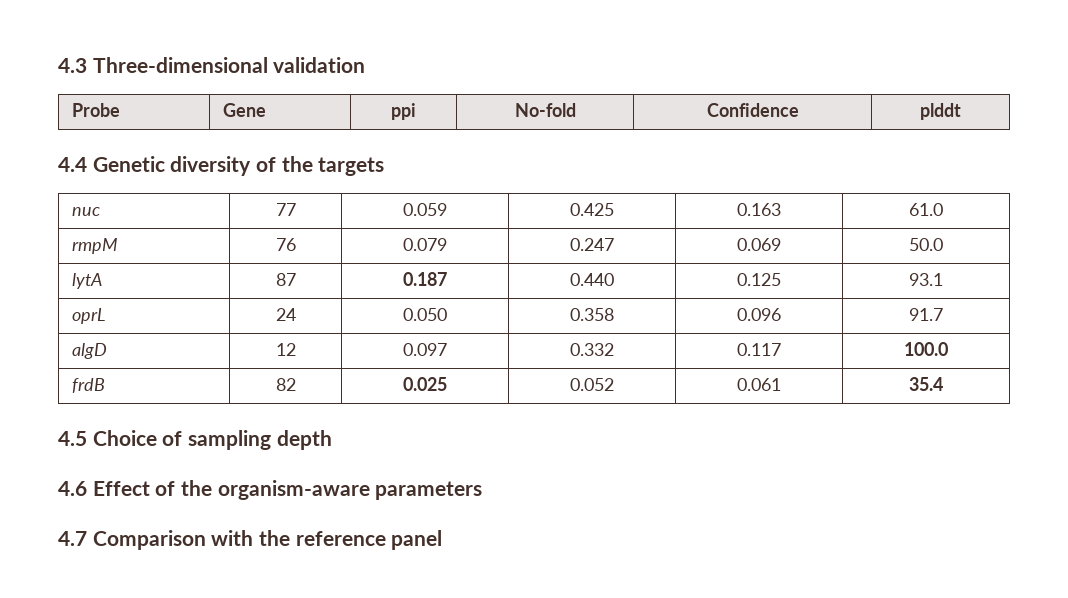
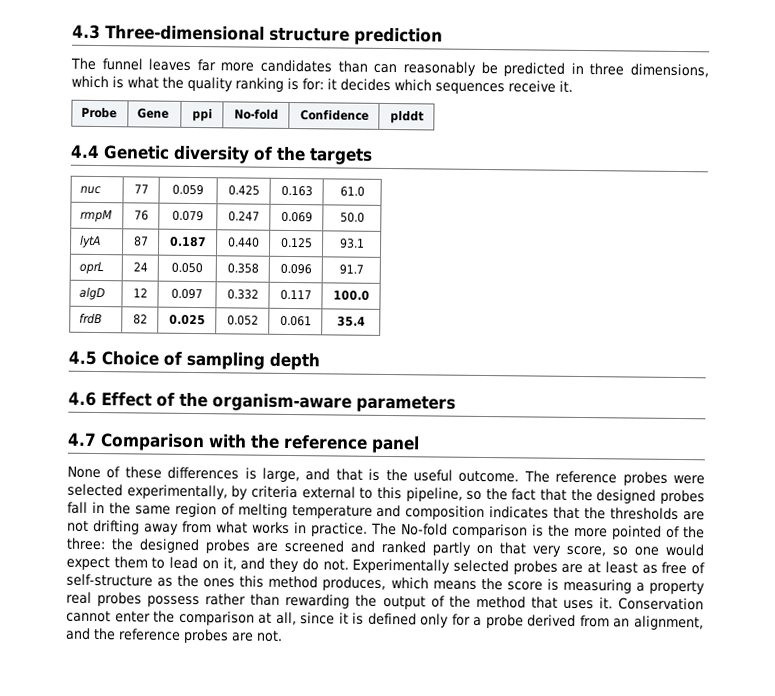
[273,57,366,73] validation -> [269,27,443,46] [70,57,710,78] [71,75,573,95] structure prediction // The funnel leaves far more candidates than can reasonably be predicted in three dimensions, which is what the quality ranking is for: it decides which sequences receive it.
(443, 540) none -> [67,465,705,486] [67,483,706,505] [67,501,706,521] [67,519,705,540] [66,537,704,557] [66,556,705,575] [66,573,705,595] [66,591,704,611] [66,610,704,631] [65,627,283,644] // None of these differences is large, and that is the useful outcome. The reference probes were selected experimentally, by criteria external to this pipeline, so the fact that the designed probes fall in the same region of melting temperature and composition indicates that the thresholds are not drifting away from what works in practice. The No-fold comparison is the more pointed of the three: the designed probes are screened and ranked partly on that very score, so one would expect them to lead on it, and they do not. Experimentally selected probes are at least as free of self-structure as the ones this method produces, which means the score is measuring a property real probes possess rather than rewarding the output of the method that uses it. Conservation cannot enter the comparison at all, since it is defined only for a probe derived from an alignment, and the reference probes are not.

